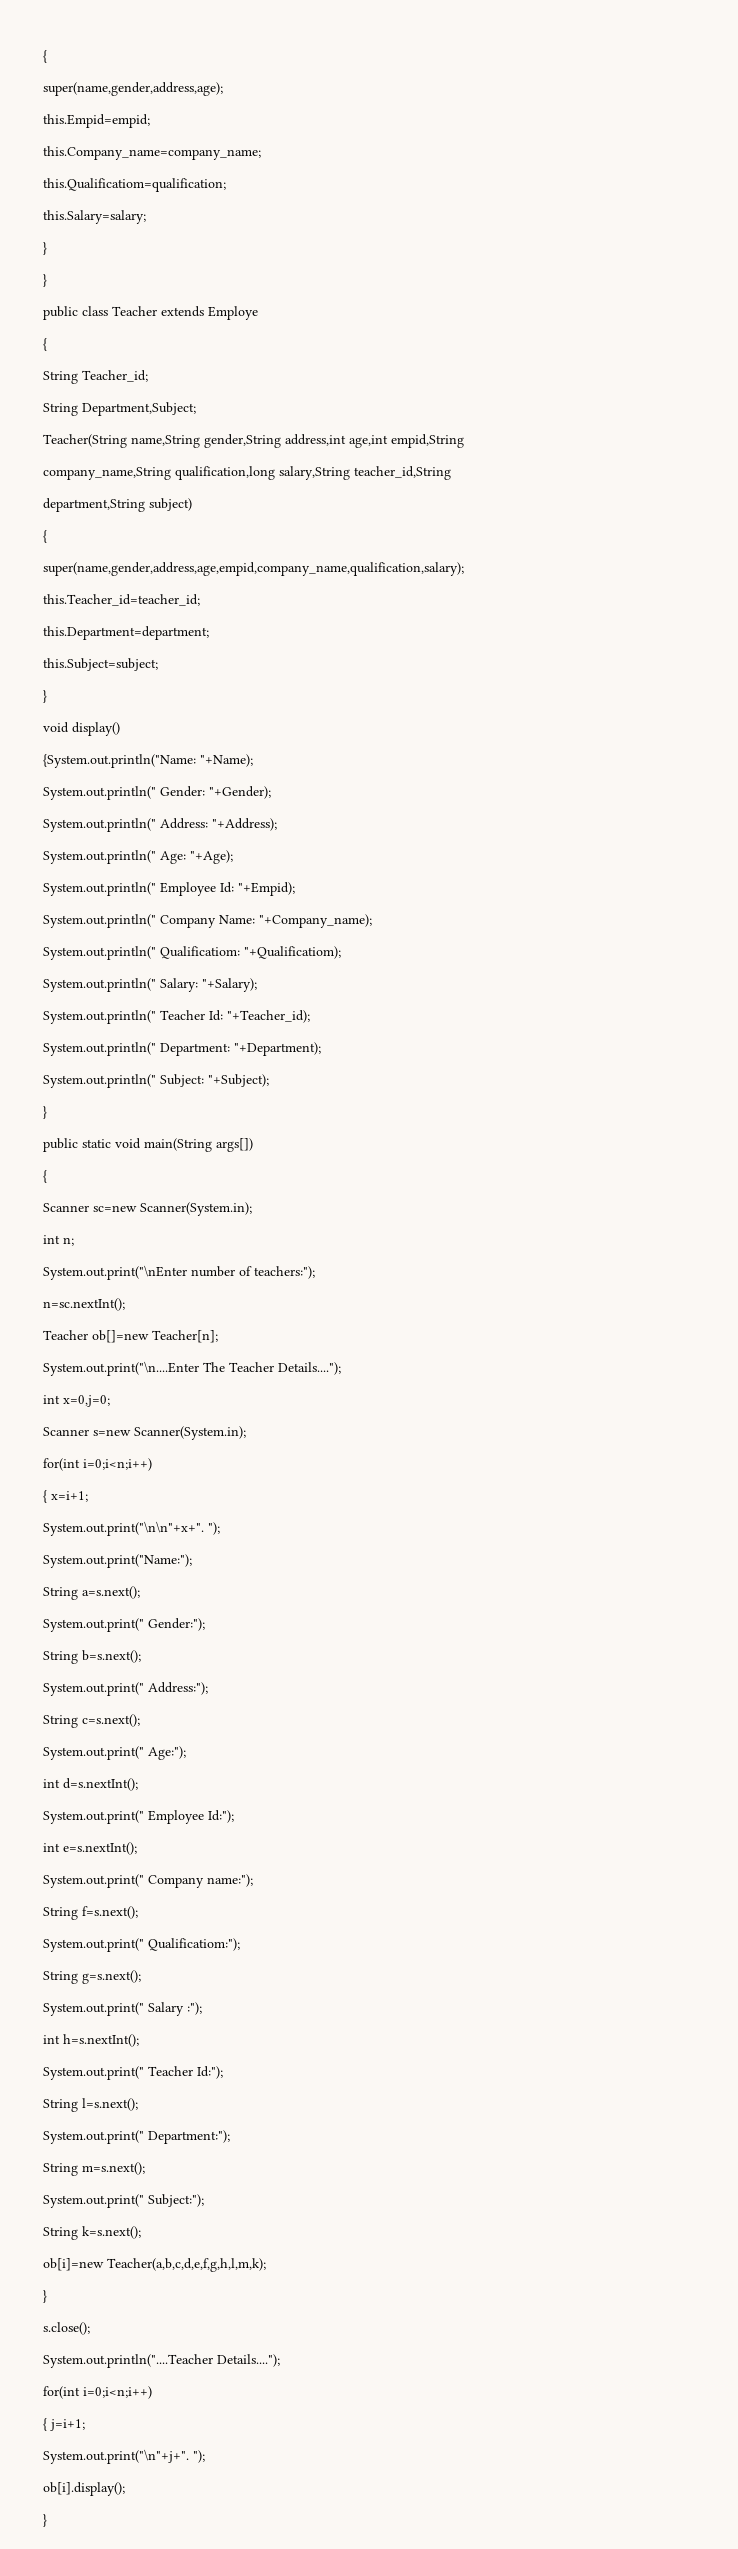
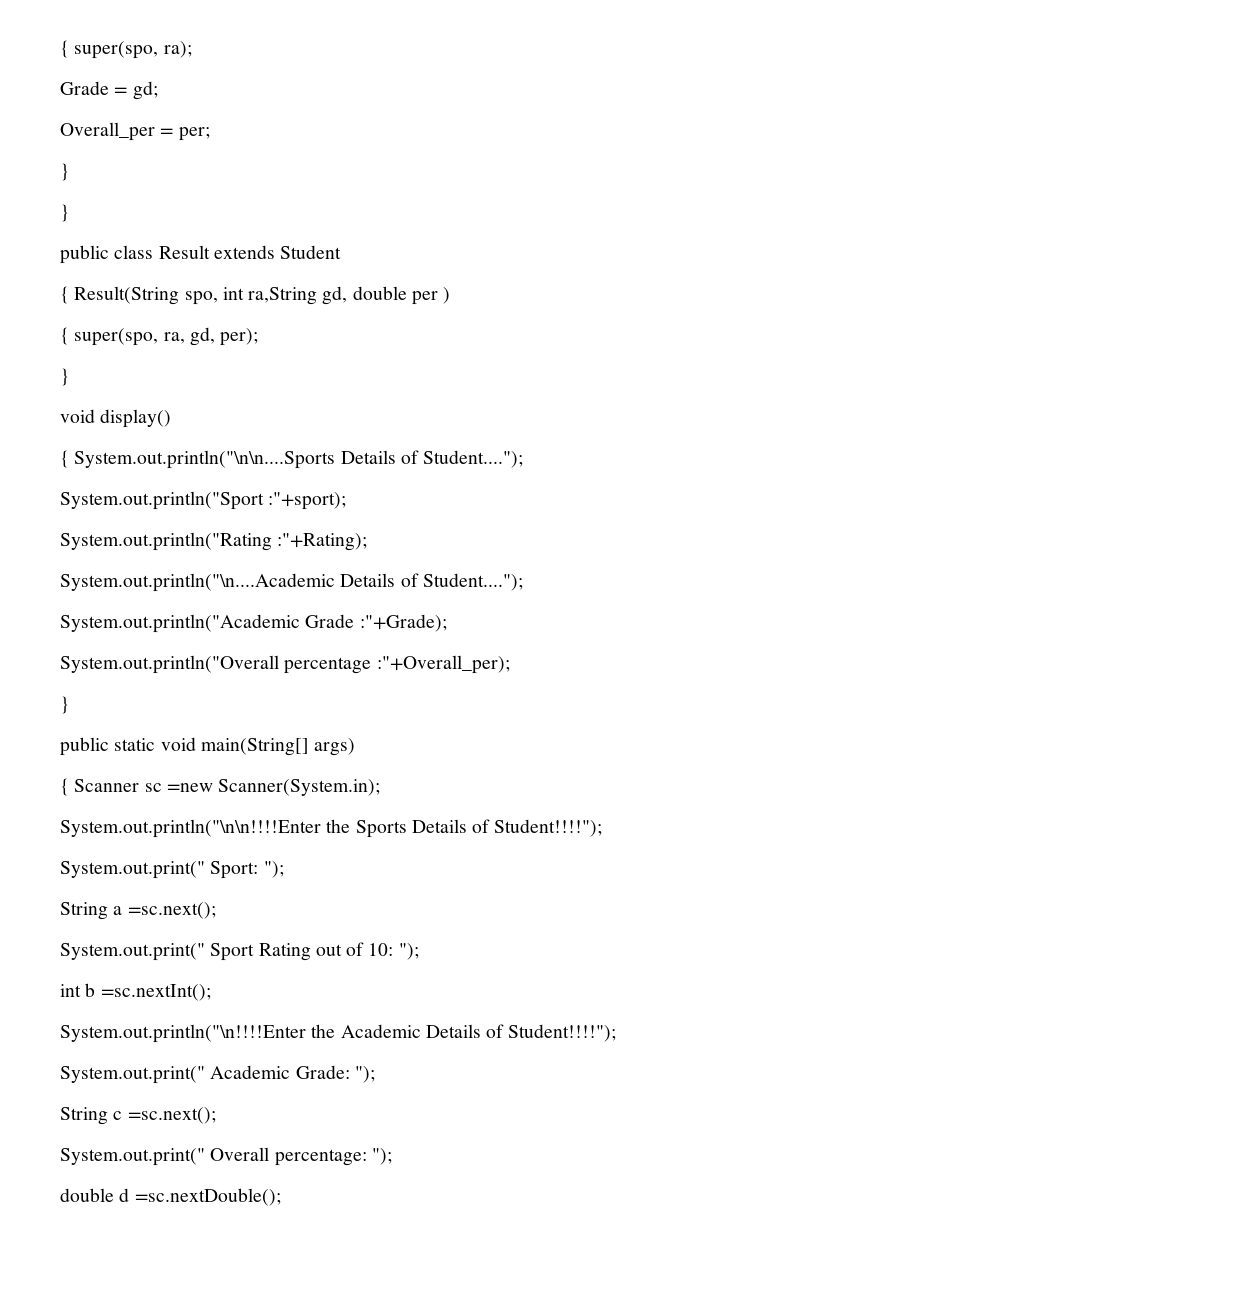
[43,50,47,63] [43,82,223,96] [43,114,150,128] [43,146,261,160] [43,178,226,192] [43,210,146,224] [43,242,47,255] [43,274,47,287] [43,306,258,320] [43,338,47,351] [43,370,148,384] [43,402,196,416] [43,434,464,448] [43,466,451,480] [43,498,192,512] [43,530,47,543] [43,562,464,576] [43,594,200,606] [43,626,209,640] [43,658,158,671] [43,690,47,703] [43,722,120,736] [43,754,253,768] [43,786,271,800] [43,818,277,832] [43,850,233,864] [43,882,295,896] [43,914,372,928] [43,946,341,960] [43,978,257,992] [43,1010,310,1024] [43,1042,321,1056] [43,1074,269,1088] { // super(name,gender,address,age); // this.Empid=empid; // this.Company_name=company_name; // this.Qualificatiom=qualification; // this.Salary=salary; // } // } // public class Teacher extends Employe // { // String Teacher_id; // String Department,Subject; // Teacher(String name,String gender,String address,int age,int empid,String // company_name,String qualification,long salary,String teacher_id,String // department,String subject) // { // super(name,gender,address,age,empid,company_name,qualification,salary); // this.Teacher_id=teacher_id; // this.Department=department; // this.Subject=subject; // } // void display() // {System.out.println("Name: "+Name); // System.out.println(" Gender: "+Gender); // System.out.println(" Address: "+Address); // System.out.println(" Age: "+Age); // System.out.println(" Employee Id: "+Empid); // System.out.println(" Company Name: "+Company_name); // System.out.println(" Qualificatiom: "+Qualificatiom); // System.out.println(" Salary: "+Salary); // System.out.println(" Teacher Id: "+Teacher_id); // System.out.println(" Department: "+Department); // System.out.println(" Subject: "+Subject); -> [60,40,192,59] [60,81,158,100] [60,122,210,141] [60,163,69,181] [60,204,69,222] [60,245,342,264] [60,286,451,305] [60,327,259,346] [60,368,69,386] [60,409,172,428] [60,450,524,469] [60,491,347,510] [60,532,368,551] [60,573,523,592] [60,614,447,633] [60,655,510,674] { super(spo, ra); // Grade = gd; // Overall_per = per; // } // } // public class Result extends Student // { Result(String spo, int ra,String gd, double per ) // { super(spo, ra, gd, per); // } // void display() // { System.out.println("\n\n....Sports Details of Student...."); // System.out.println("Sport :"+sport); // System.out.println("Rating :"+Rating); // System.out.println("\n....Academic Details of Student...."); // System.out.println("Academic Grade :"+Grade); // System.out.println("Overall percentage :"+Overall_per);
[144,1138,253,1152] [43,1170,47,1183] [43,1202,252,1216] [43,1235,74,1246] [43,1265,315,1280] [43,1298,125,1311] [43,1330,218,1343] [43,1361,341,1376] [43,1395,110,1407] [43,1426,246,1440] [43,1458,152,1471] [43,1490,88,1503] [43,1521,220,1536] [43,1554,192,1568] [43,1586,140,1600] [43,1618,205,1632] [43,1650,141,1664] [43,1682,208,1696] [43,1714,140,1728] [43,1746,186,1760] [43,1778,138,1791] [43,1810,234,1824] [43,1842,137,1855] [43,1874,253,1888] [43,1906,138,1920] [43,1938,240,1952] [43,1970,141,1984] [43,2002,202,2016] [43,2034,139,2047] [43,2066,223,2080] [43,2098,138,2112] [43,2130,230,2144] [43,2162,145,2176] [43,2194,204,2208] [43,2226,141,2240] [43,2258,266,2272] [43,2290,47,2303] [43,2322,90,2335] [43,2354,280,2368] [43,2386,152,2399] [43,2418,85,2431] [43,2449,205,2464] [43,2482,125,2496] [43,2514,47,2527] main(String args[]) // { // Scanner sc=new Scanner(System.in); // int n; // System.out.print("\nEnter number of teachers:"); // n=sc.nextInt(); // Teacher ob[]=new Teacher[n]; // System.out.print("\n....Enter The Teacher Details...."); // int x=0,j=0; // Scanner s=new Scanner(System.in); // for(int i=0;i<n;i++) // { x=i+1; // System.out.print("\n\n"+x+". "); // System.out.print("Name:"); // String a=s.next(); // System.out.print(" Gender:"); // String b=s.next(); // System.out.print(" Address:"); // String c=s.next(); // System.out.print(" Age:"); // int d=s.nextInt(); // System.out.print(" Employee Id:"); // int e=s.nextInt(); // System.out.print(" Company name:"); // String f=s.next(); // System.out.print(" Qualificatiom:"); // String g=s.next(); // System.out.print(" Salary :"); // int h=s.nextInt(); // System.out.print(" Teacher Id:"); // String l=s.next(); // System.out.print(" Department:"); // String m=s.next(); // System.out.print(" Subject:"); // String k=s.next(); // ob[i]=new Teacher(a,b,c,d,e,f,g,h,l,m,k); // } // s.close(); // System.out.println("....Teacher Details...."); // for(int i=0;i<n;i++) // { j=i+1; // System.out.print("\n"+j+". "); // ob[i].display(); // } -> [200,738,356,756] [60,778,381,796] [60,819,603,838] [60,861,284,879] [60,902,216,920] [60,942,419,961] [60,983,211,1001] [60,1024,617,1043] [60,1065,375,1084] [60,1107,216,1125] [60,1147,392,1166] [60,1188,281,1206] main(String[] args) // { Scanner sc =new Scanner(System.in); // System.out.println("\n\n!!!!Enter the Sports Details of Student!!!!"); // System.out.print(" Sport: "); // String a =sc.next(); // System.out.print(" Sport Rating out of 10: "); // int b =sc.nextInt(); // System.out.println("\n!!!!Enter the Academic Details of Student!!!!"); // System.out.print(" Academic Grade: "); // String c =sc.next(); // System.out.print(" Overall percentage: "); // double d =sc.nextDouble();

